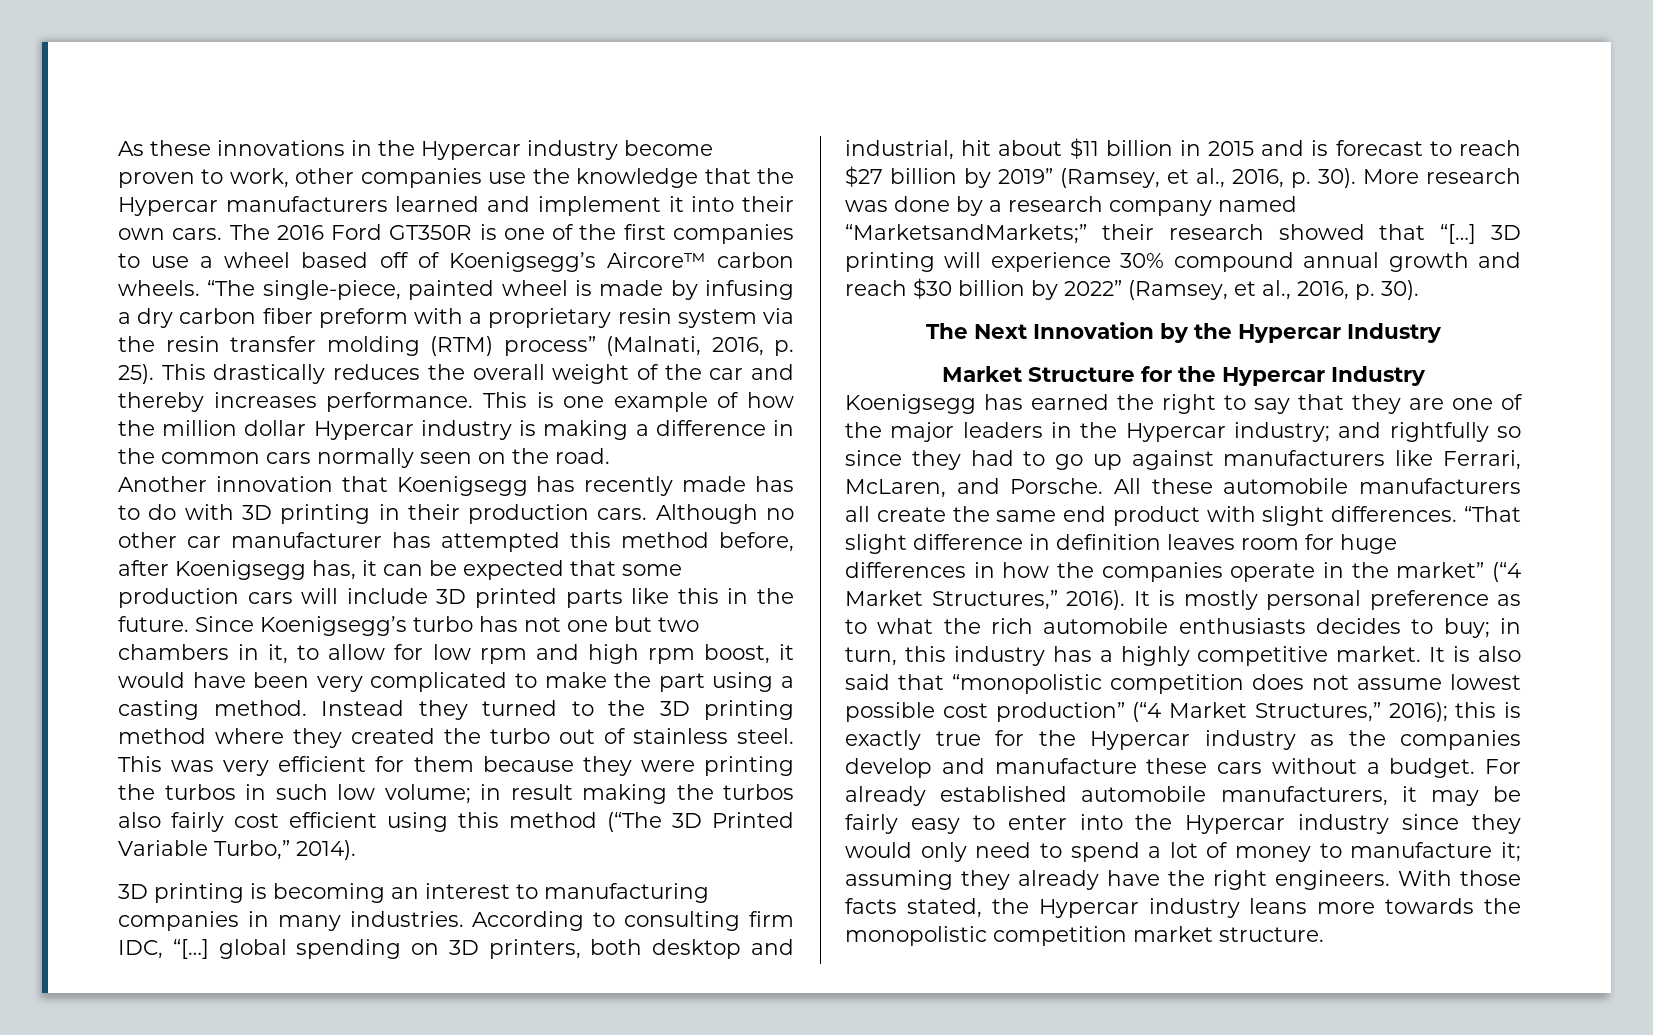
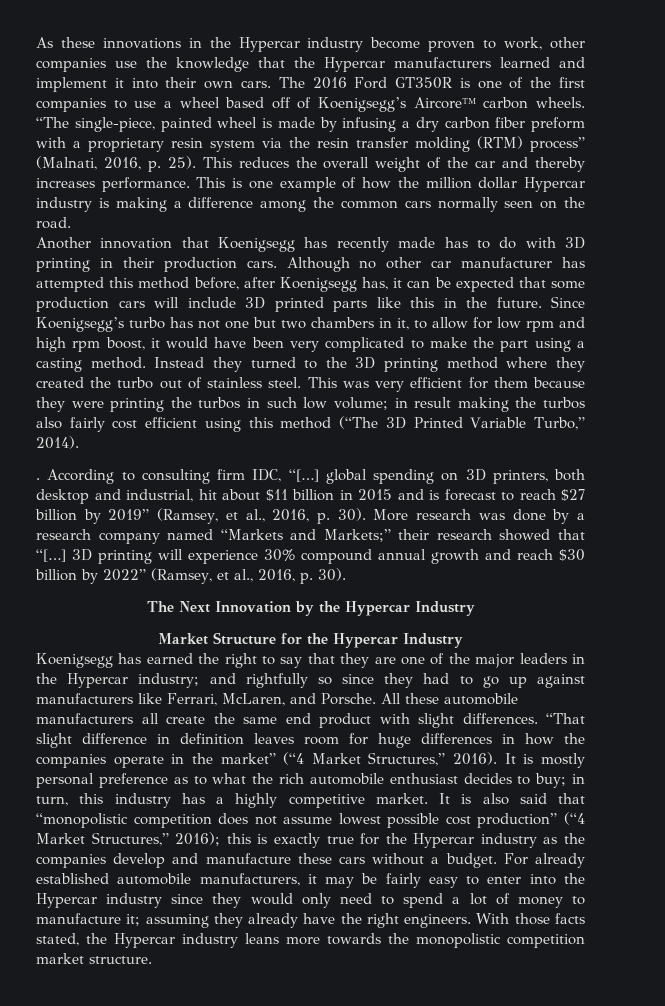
[213,364,326,384] drastically -> (232, 162) none
[772,420,794,436] in -> [260,200,307,212] among
[118,883,709,903] [118,911,464,931] 3D printing is becoming an interest to manufacturing companies in many industries. -> [36,478,40,480] .
[845,224,1087,244] “MarketsandMarkets;” -> [220,529,391,542] “Markets and Markets;”
[1178,618,1306,634] enthusiasts -> [389,773,458,784] enthusiast

